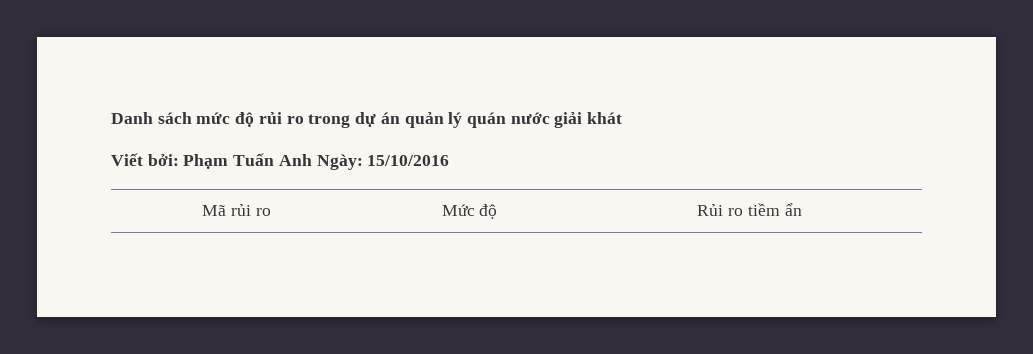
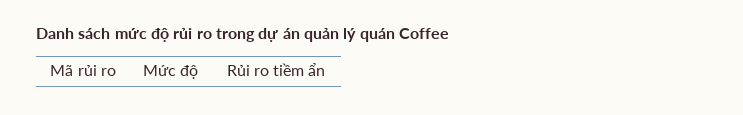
[510,112,623,128] [111,153,450,170] nước giải khát // Viết bởi: Phạm Tuấn Anh Ngày: 15/10/2016 -> [398,28,449,39] Coffee

